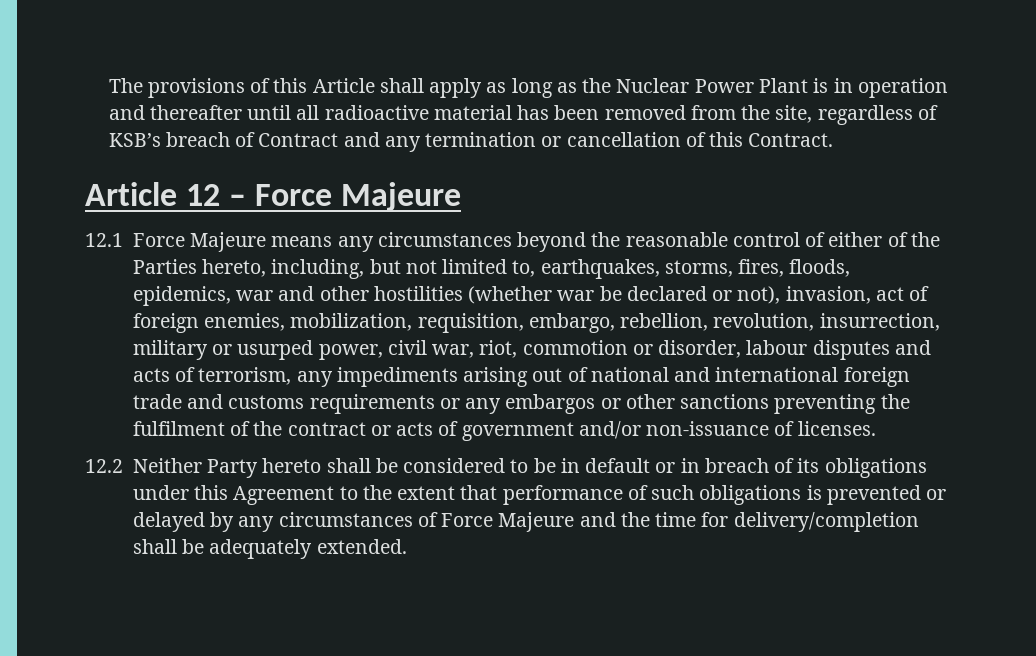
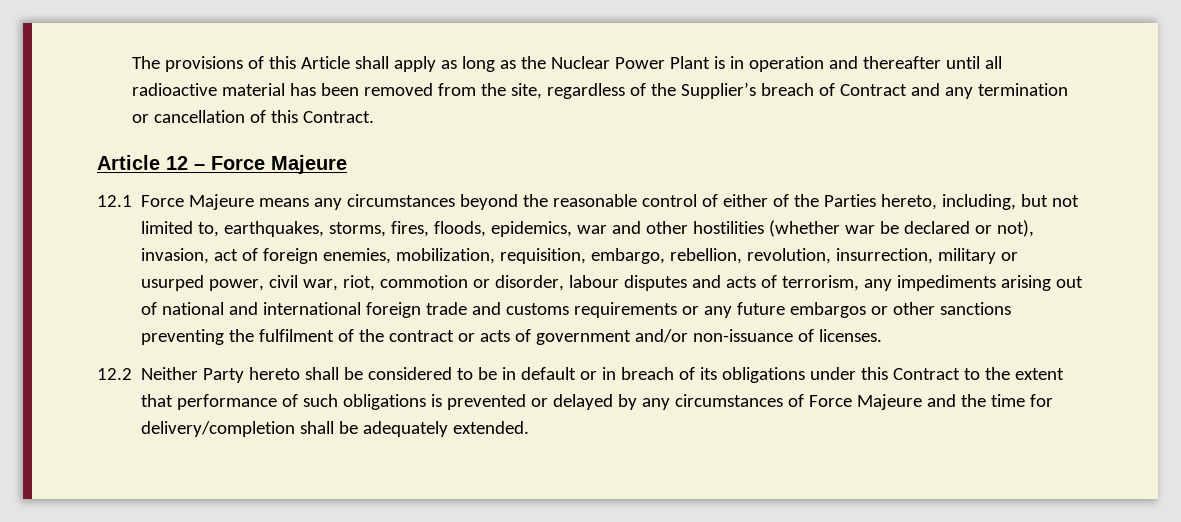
[108,133,161,147] KSB’s -> [651,82,757,99] the Supplier’s
(502, 406) none -> [737,302,786,315] future
[233,486,335,505] Agreement -> [893,368,961,380] Contract

